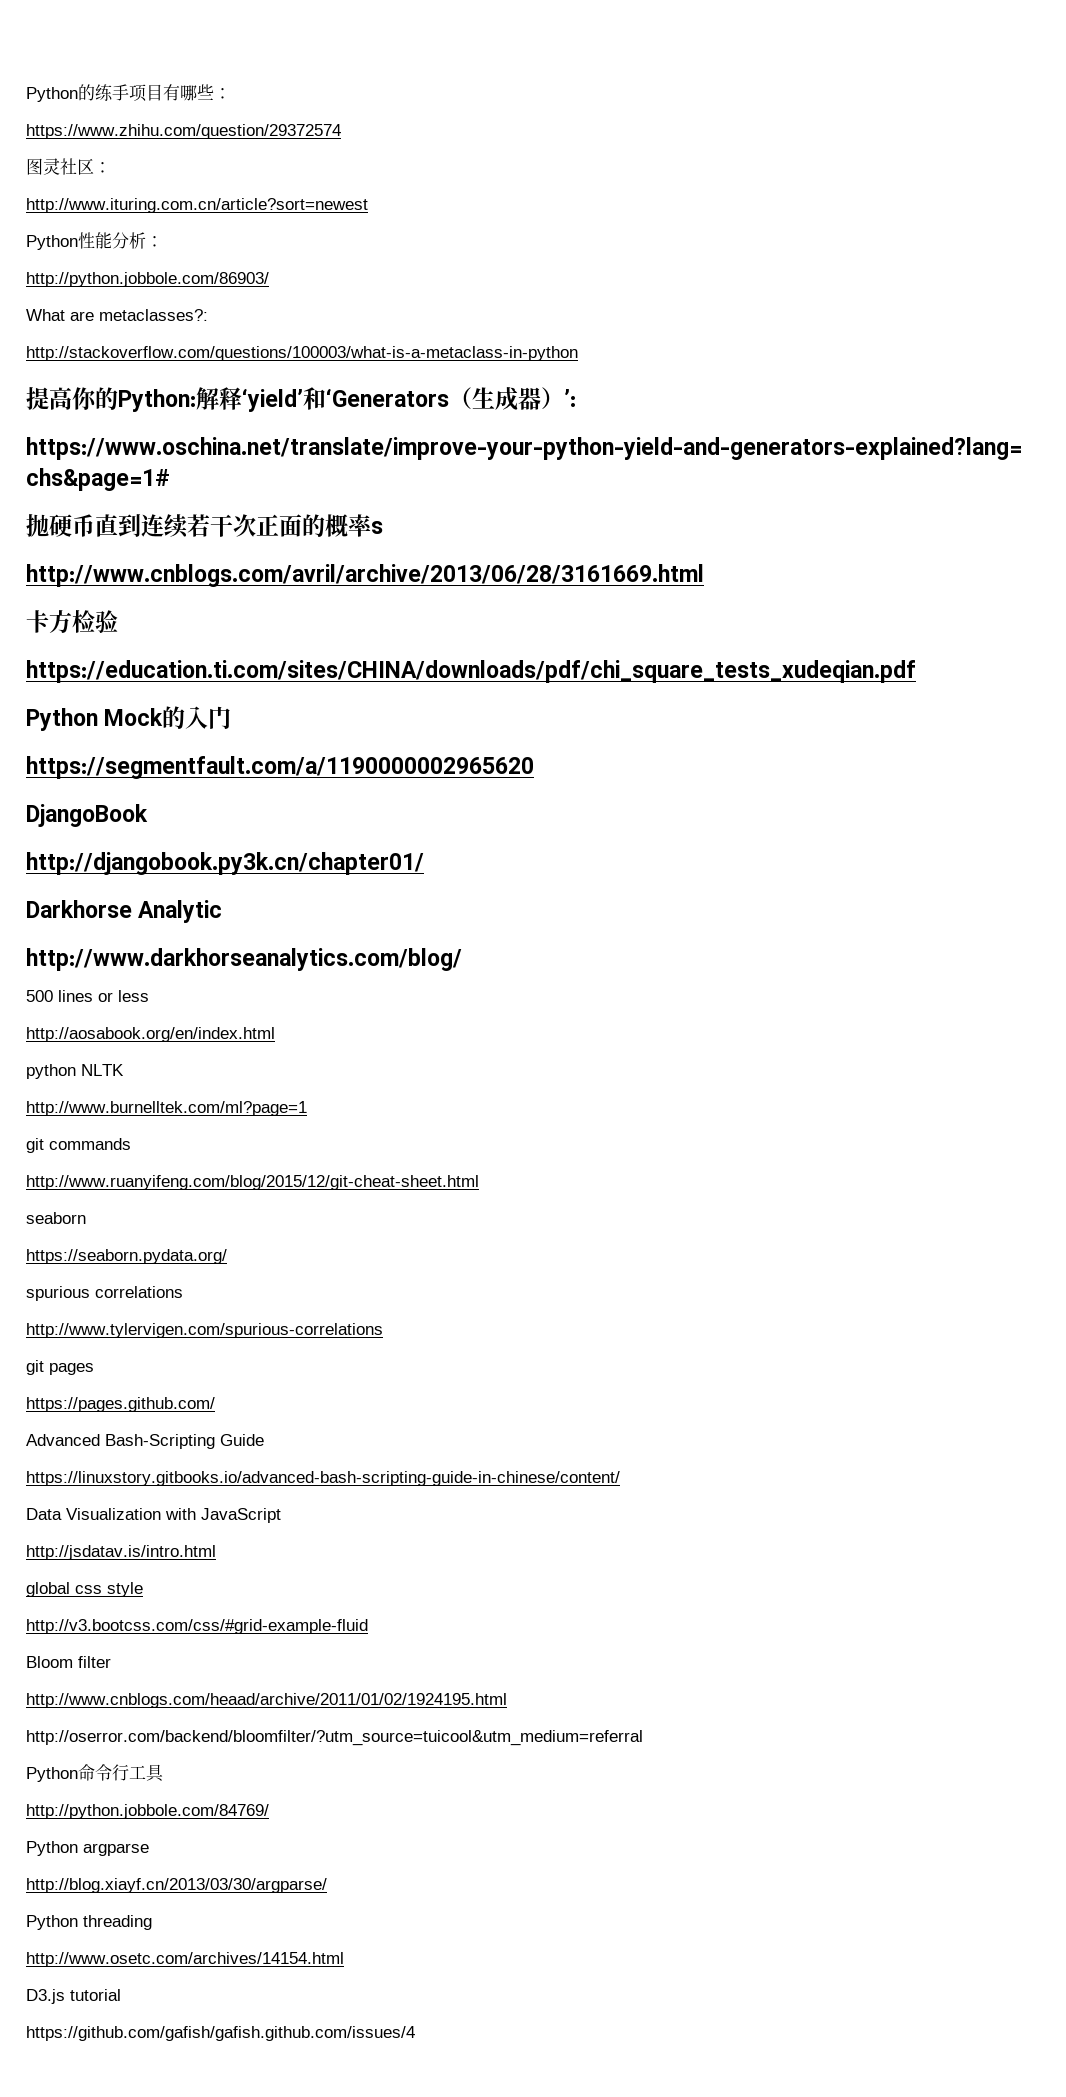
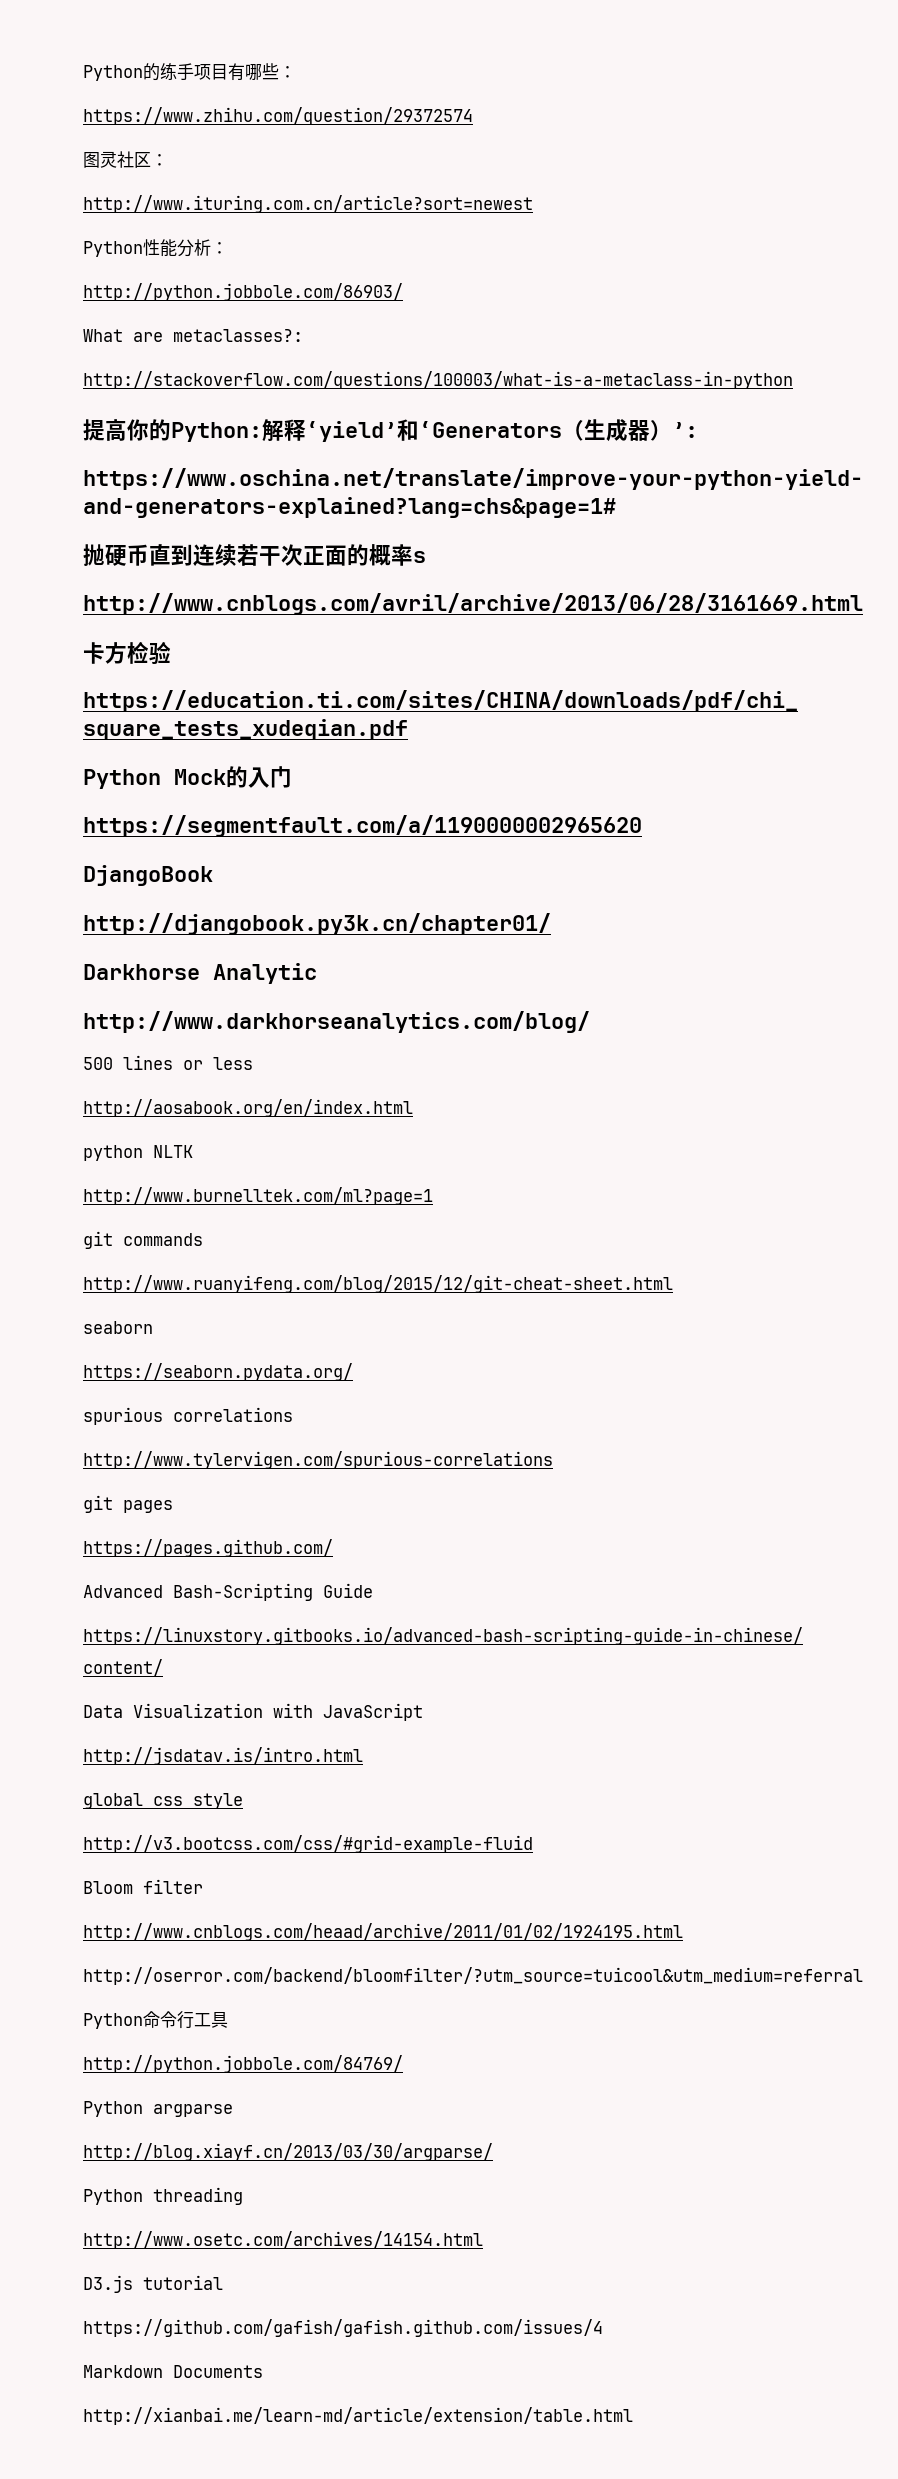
(415, 2033) none -> [83,2365,263,2378] [83,2407,633,2425] // Markdown Documents // http://xianbai.me/learn-md/article/extension/table.html

